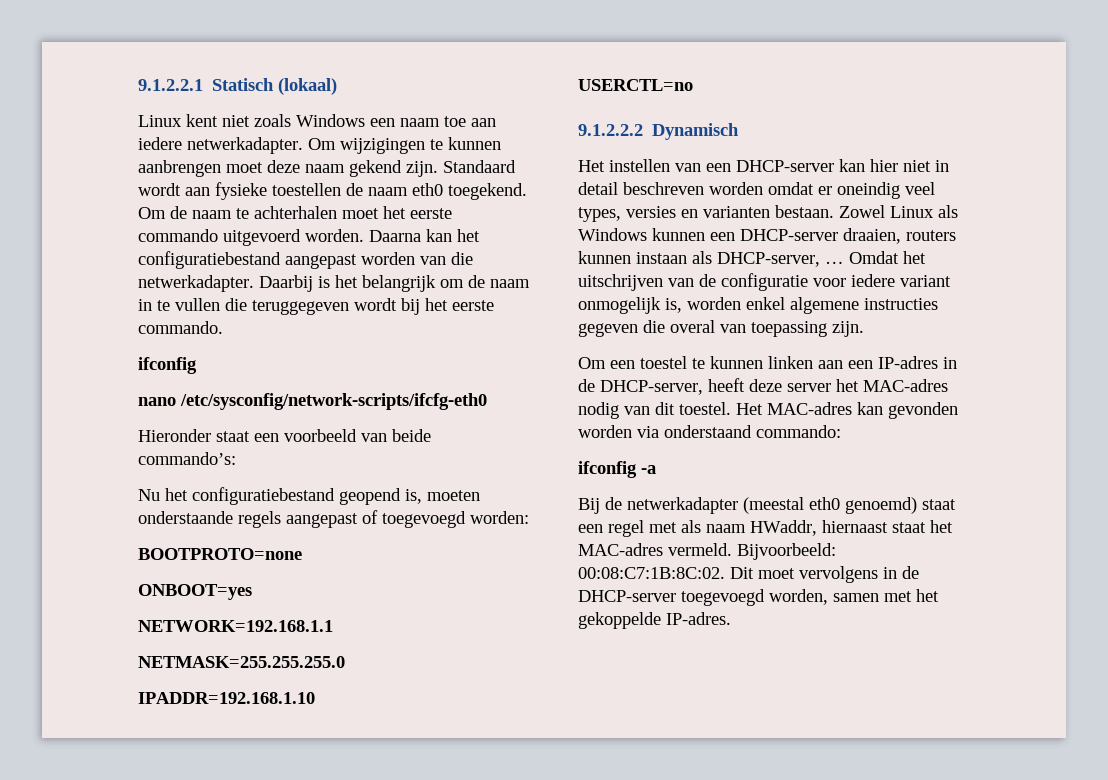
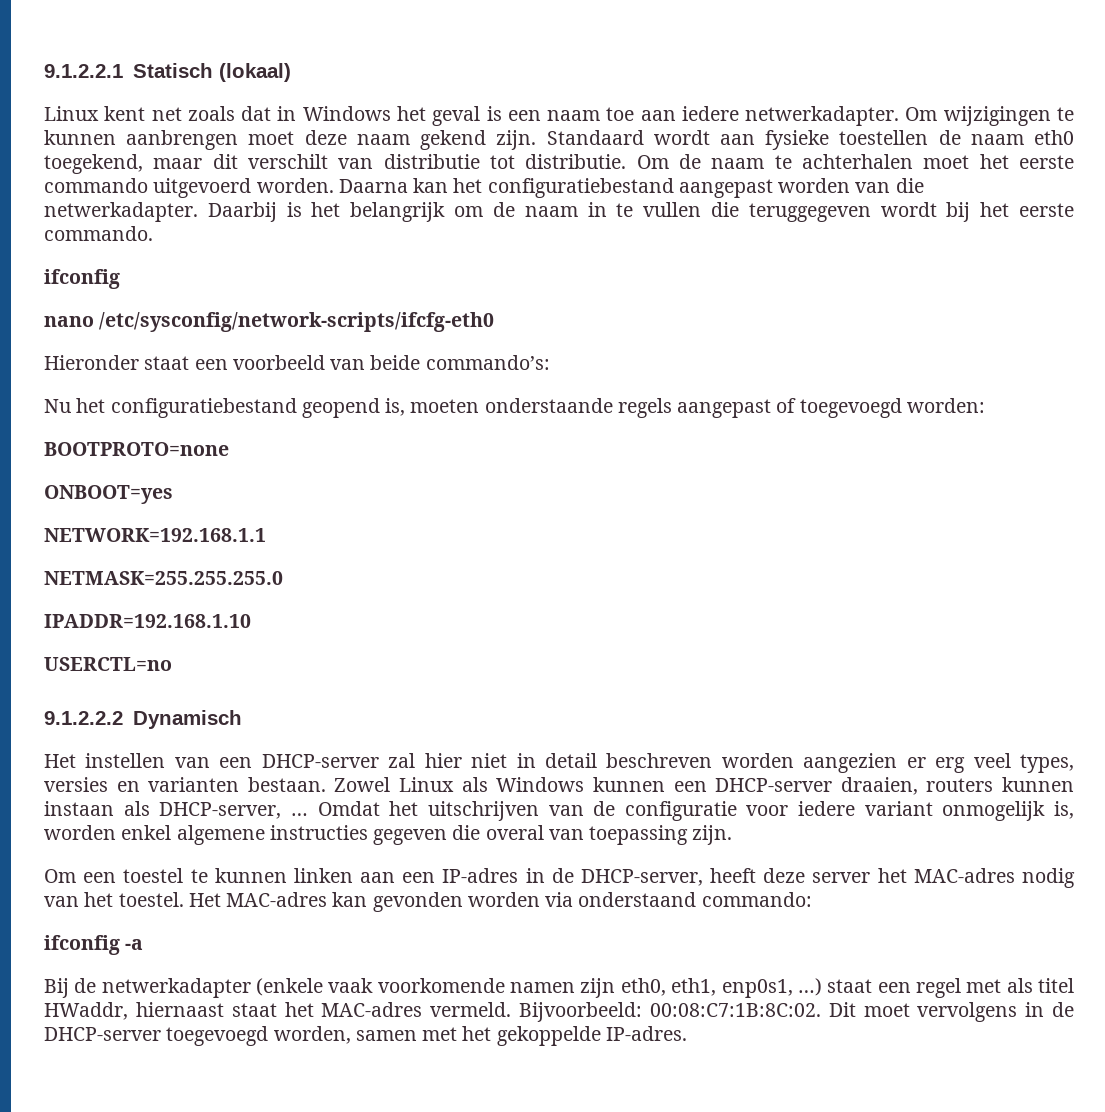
[222,114,365,127] niet zoals Windows -> [151,106,502,126] net zoals dat in Windows het geval is
[448,183,527,200] toegekend. -> [44,154,627,174] toegekend, maar dit verschilt van distributie tot distributie.
[839,159,865,172] kan -> [388,753,416,768] zal
[768,182,900,199] omdat er oneindig -> [803,753,966,773] aangezien er erg
[655,402,675,415] dit -> [84,892,114,907] het
[743,497,917,514] (meestal eth0 genoemd) -> [256,978,822,998] (enkele vaak voorkomende namen zijn eth0, eth1, enp0s1, …)
[706,524,746,533] naam -> [1038,978,1075,993] titel

